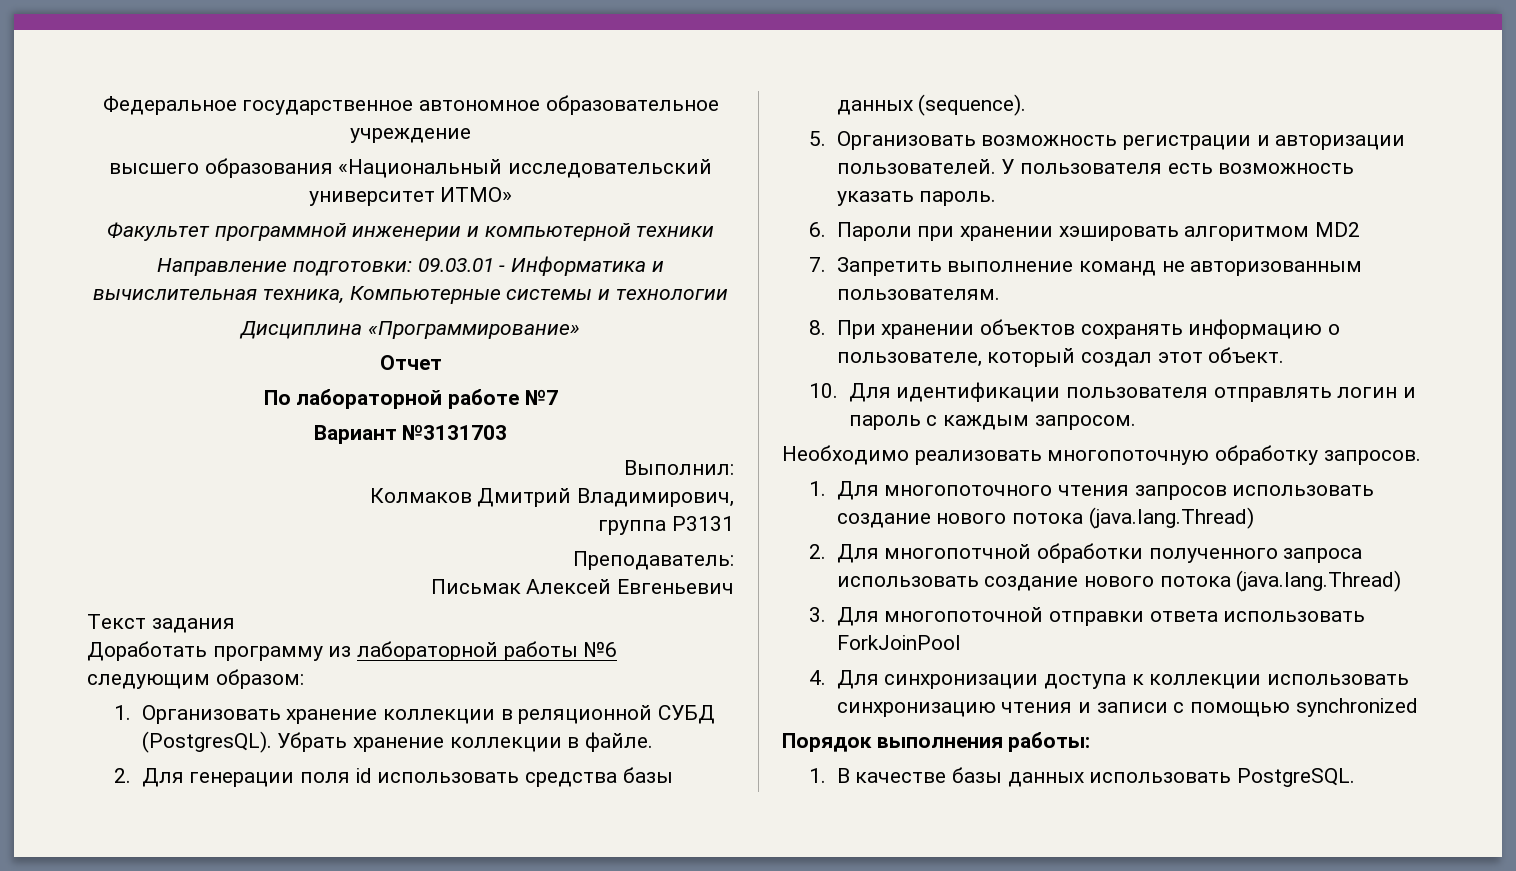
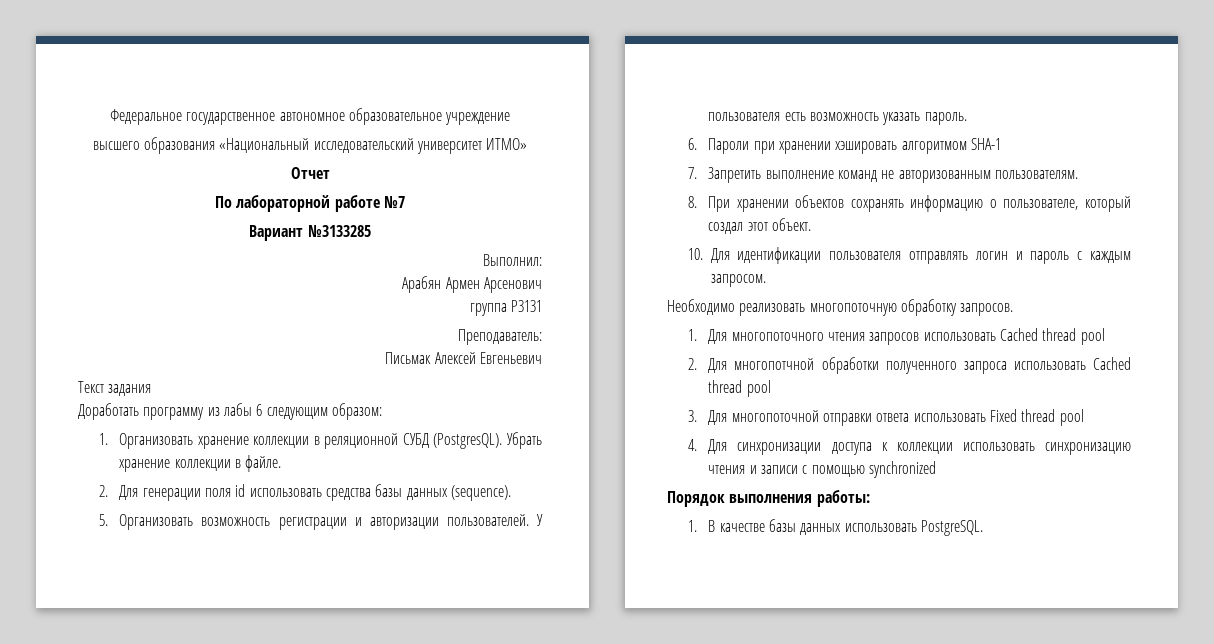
[106,222,715,241] [157,256,664,276] [93,286,728,304] [239,321,580,339] // Факультет программной инженерии и компьютерной техники // Направление подготовки: 09.03.01 - Информатика и вычислительная техника, Компьютерные системы и технологии // Дисциплина «Программирование» -> (528, 144) none
[402,424,508,440] №3131703 -> [307,225,371,237] №3133285
[369,488,734,507] Колмаков Дмитрий Владимирович, -> [402,276,542,293] Арабян Армен Арсенович
[357,641,618,661] лабораторной работы №6 -> [222,403,263,416] лабы 6
[1314,222,1360,237] MD2 -> [970,138,1001,150] SHA-1
[836,507,1254,529] создание нового потока (java.lang.Thread) -> [999,328,1105,345] Cached thread pool
[984,570,1402,592] создание нового потока (java.lang.Thread) -> [1093,357,1131,370] [708,380,771,397] Cached thread pool
[836,635,961,650] ForkJoinPool -> [989,409,1084,426] Fixed thread pool

